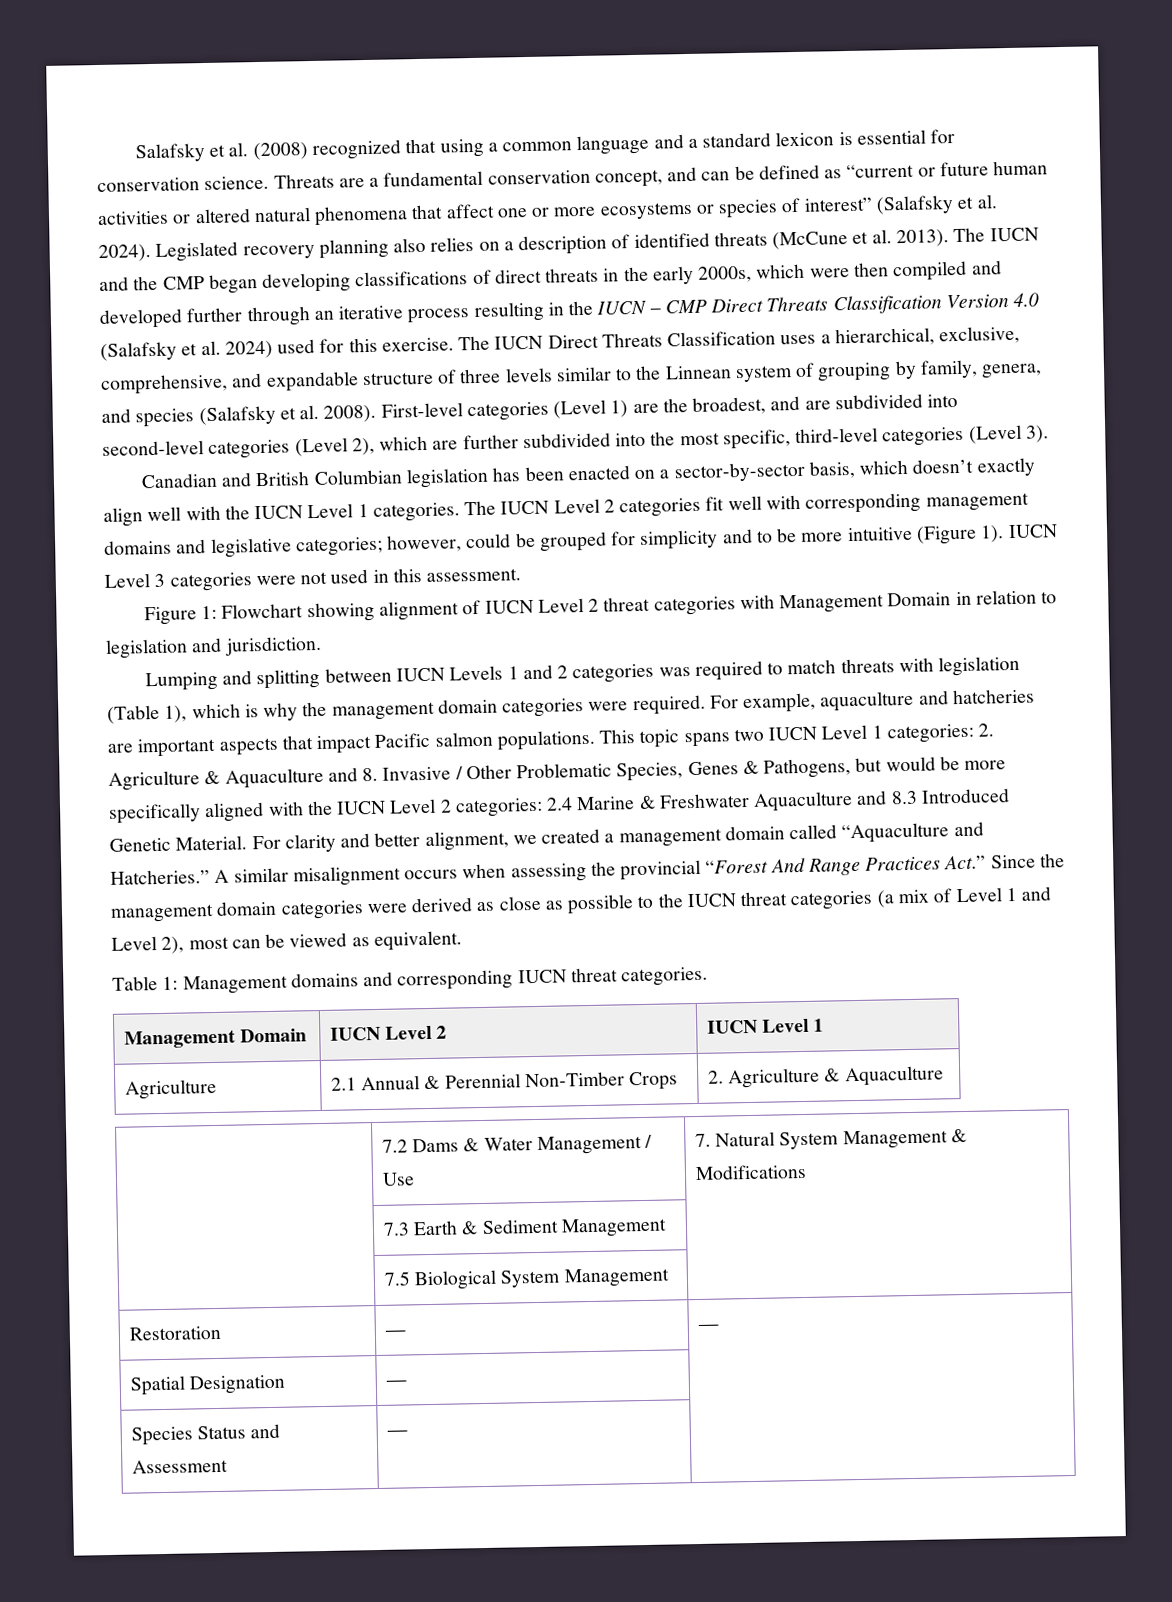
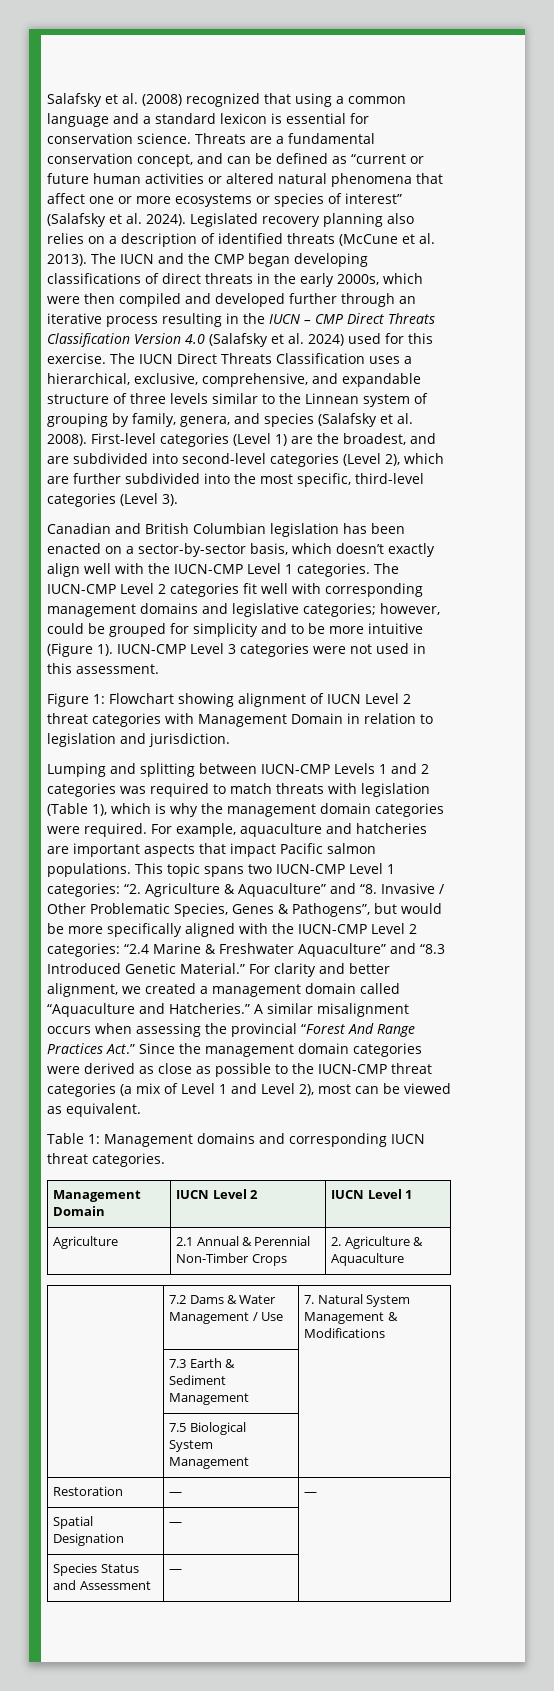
[254,505,304,520] IUCN -> [174,564,243,574] IUCN-CMP
[500,500,550,515] IUCN -> [47,584,116,594] IUCN-CMP
[1007,524,1058,539] IUCN -> [117,644,186,654] IUCN-CMP
[396,667,446,682] IUCN -> [261,764,330,774] IUCN-CMP
[768,726,818,741] IUCN -> [276,864,345,874] IUCN-CMP
[978,723,995,737] [108,767,379,791] 2. Agriculture & Aquaculture and 8. -> [124,883,377,897] “2. Agriculture & Aquaculture” and “8.
[763,758,852,779] Pathogens, -> [292,903,370,917] Pathogens”,
[336,800,387,815] IUCN -> [298,924,367,934] IUCN-CMP
[546,797,574,811] 2.4 -> [124,944,149,954] “2.4
[753,790,918,812] Aquaculture and 8.3 -> [298,943,445,957] Aquaculture” and “8.3
[175,835,248,851] Material. -> [180,963,245,974] Material.”
[686,893,736,908] IUCN -> [318,1064,387,1074] IUCN-CMP

